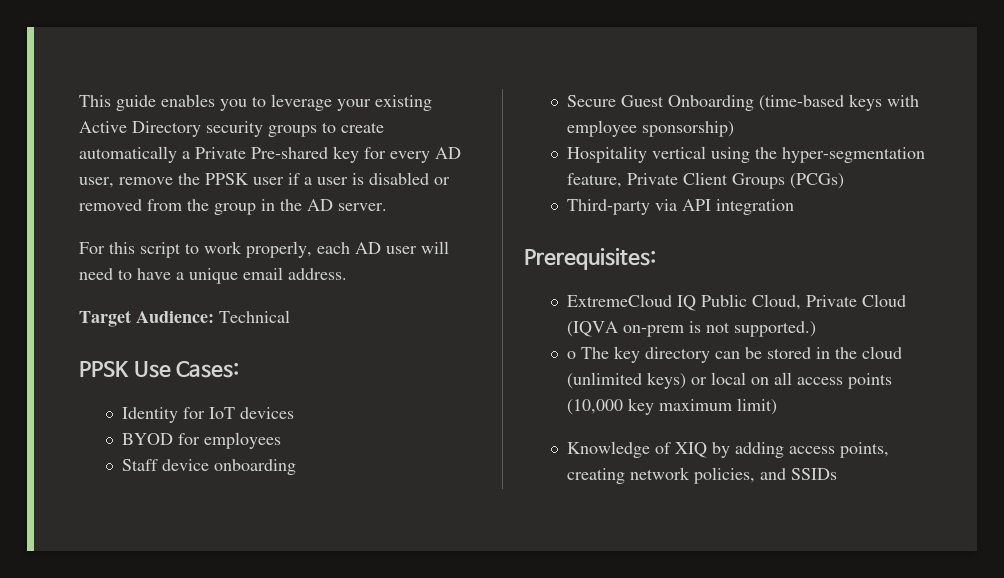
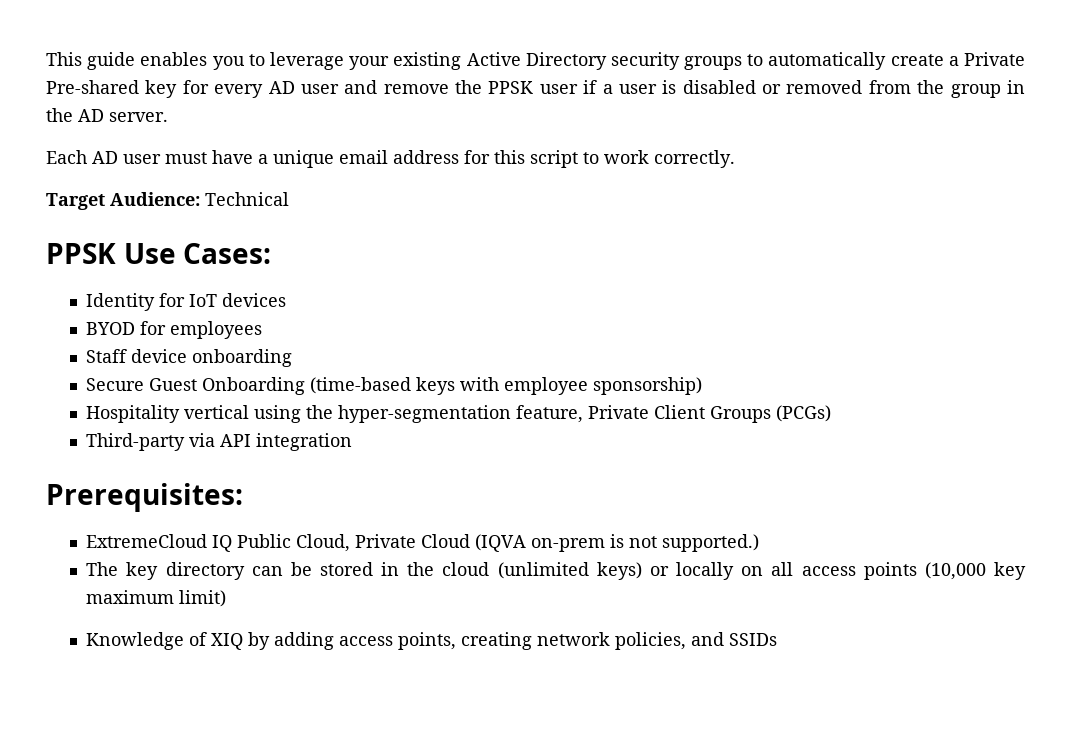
[341,122,384,133] [79,146,177,163] create automatically -> [768,52,944,70] automatically create
[79,177,114,188] user, -> [300,80,378,94] user and
[79,241,449,258] [79,267,347,284] For this script to work properly, each AD user will need to have a unique email address. -> [46,150,735,168] Each AD user must have a unique email address for this script to work correctly.
[566,351,576,359] o -> (760, 543) none
[710,372,746,385] local -> [676,562,735,580] locally

